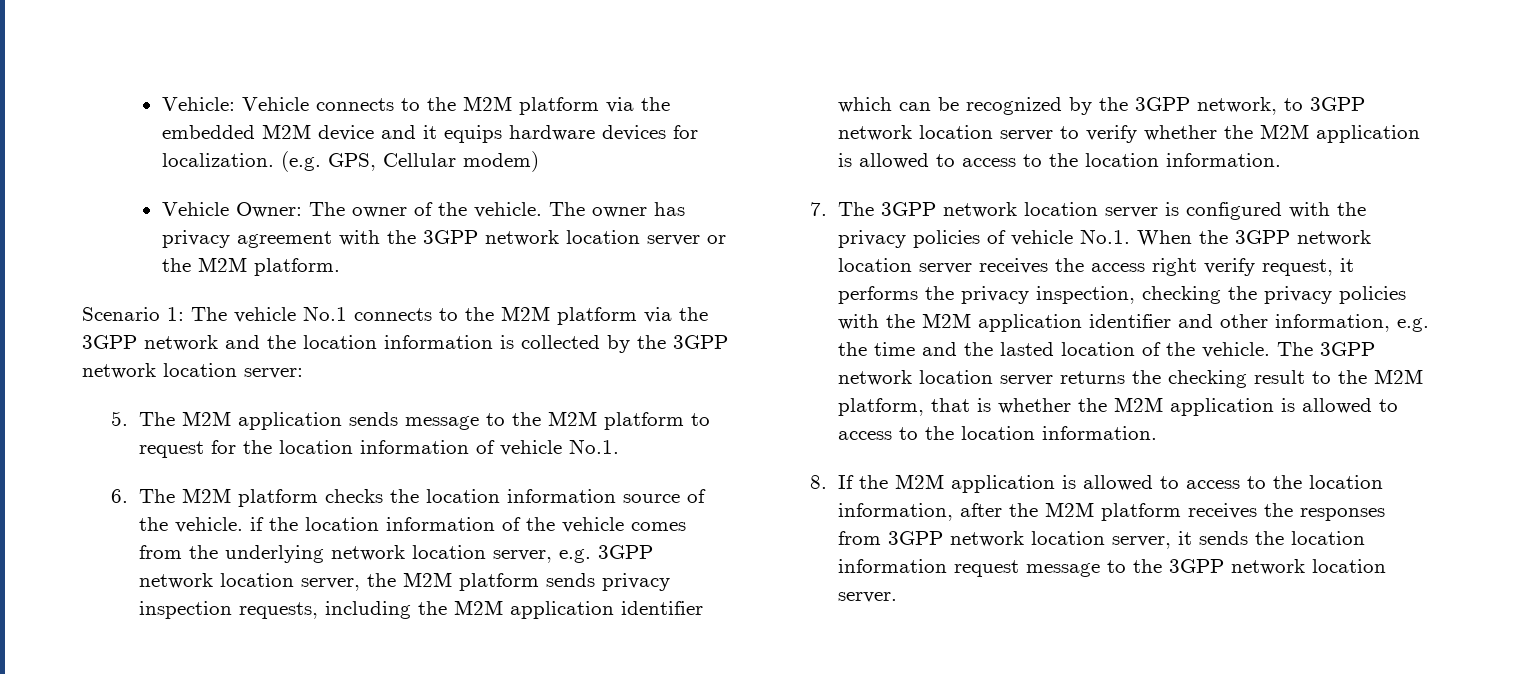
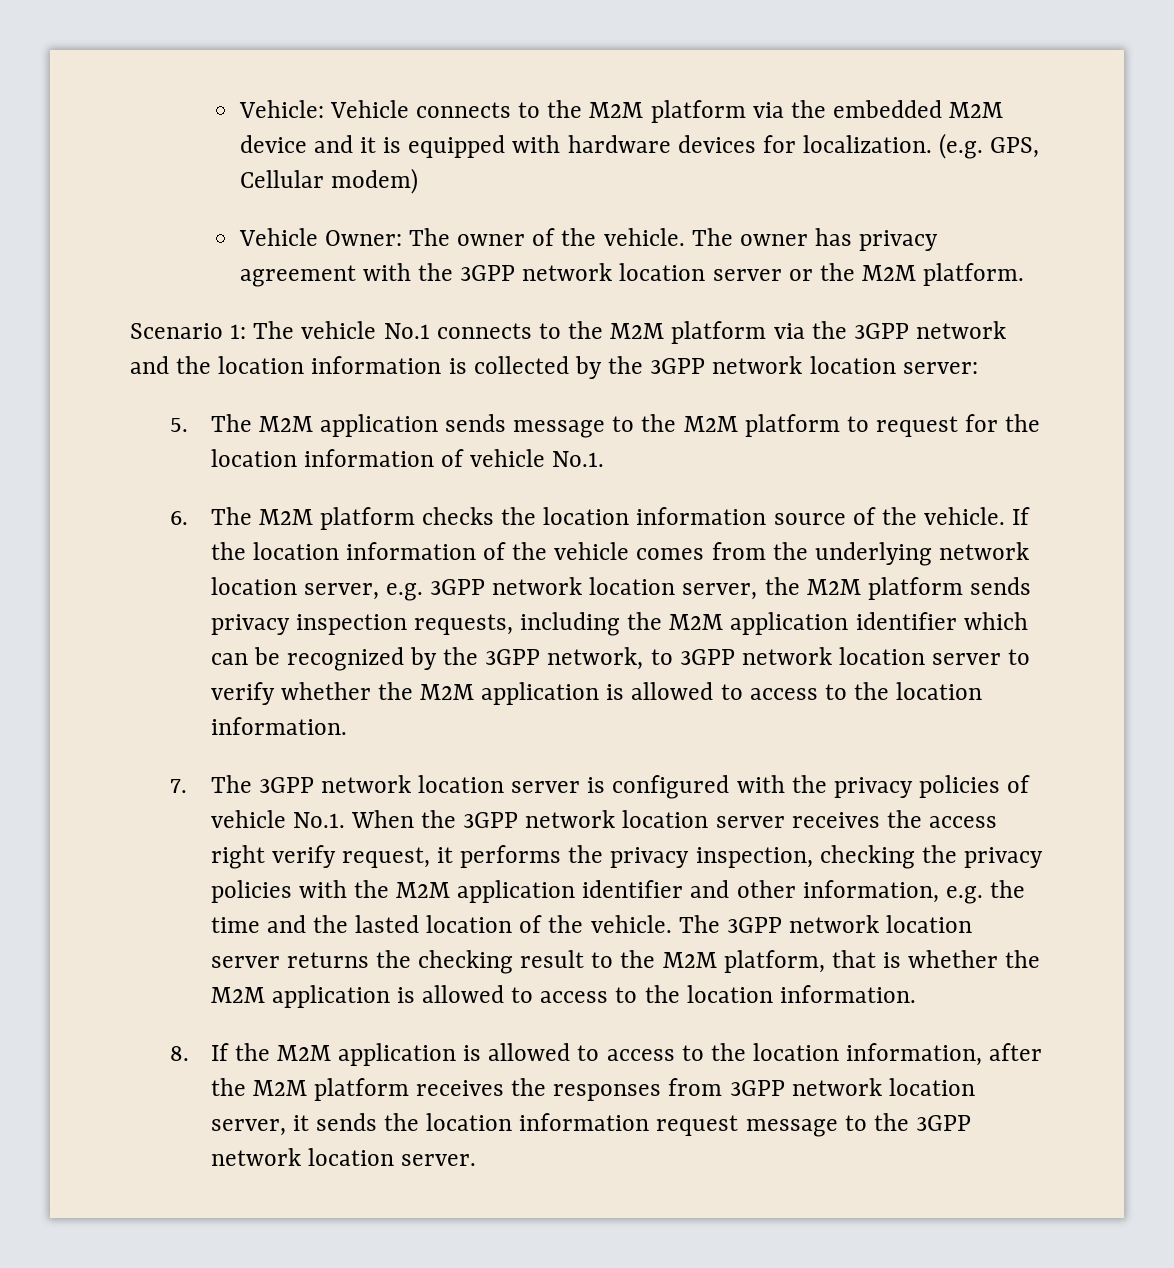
[443,125,502,143] equips -> [383,135,561,158] is equipped with
[250,517,265,531] if -> [1012,507,1031,525] If

